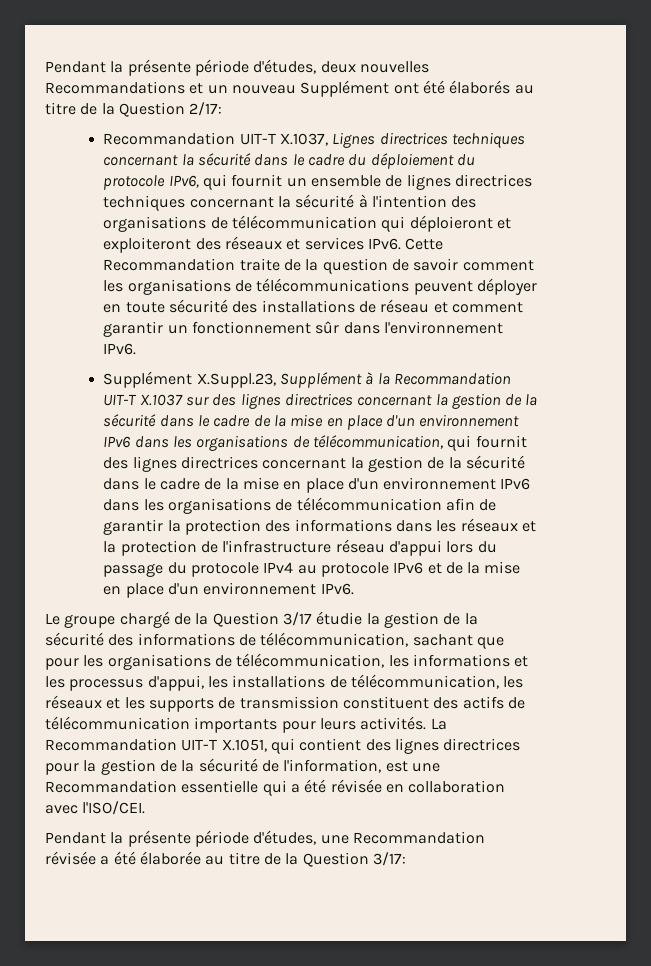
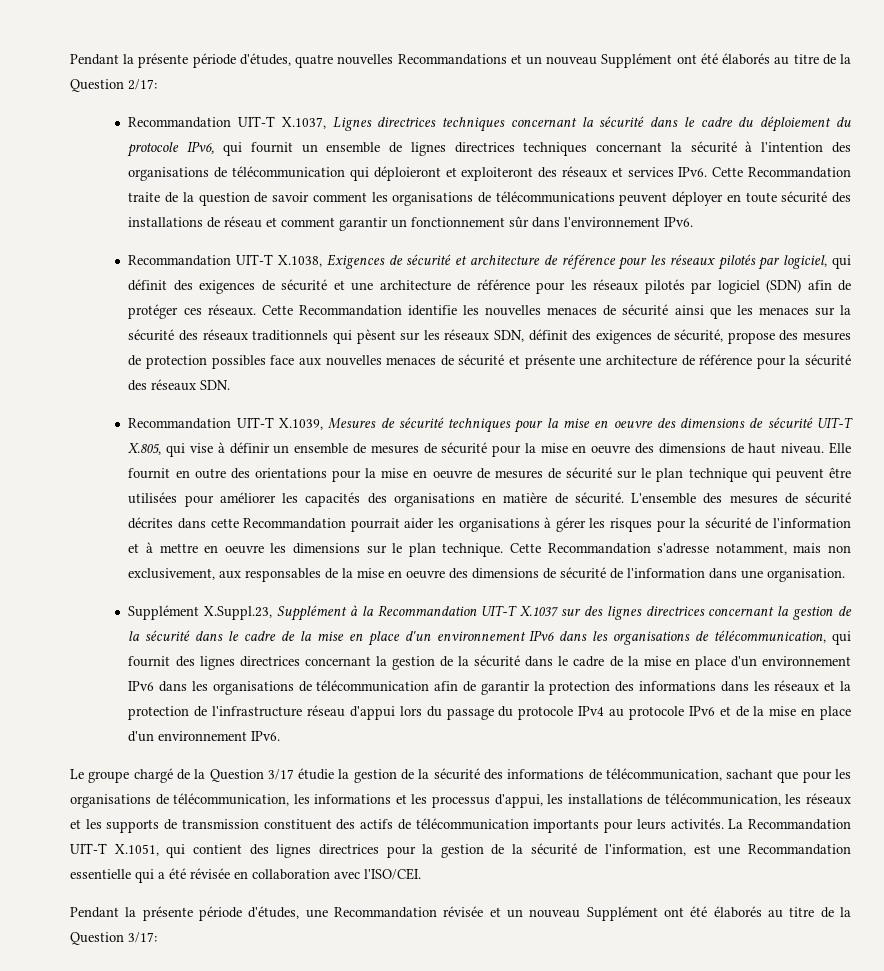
[45,59,356,76] Pendant la présente période d'études, deux -> [70,53,334,68] Pendant la présente période d'études, quatre
(137, 349) none -> [128,254,851,270] [128,279,852,294] [128,304,851,319] [128,329,852,344] [128,354,852,369] [128,379,231,391] [128,417,853,433] [128,442,852,457] [128,467,852,482] [128,492,852,507] [128,517,851,532] [128,542,851,557] [128,567,846,582] // Recommandation UIT-T X.1038, Exigences de sécurité et architecture de référence pour les réseaux pilotés par logiciel, qui définit des exigences de sécurité et une architecture de référence pour les réseaux pilotés par logiciel (SDN) afin de protéger ces réseaux. Cette Recommandation identifie les nouvelles menaces de sécurité ainsi que les menaces sur la sécurité des réseaux traditionnels qui pèsent sur les réseaux SDN, définit des exigences de sécurité, propose des mesures de protection possibles face aux nouvelles menaces de sécurité et présente une architecture de référence pour la sécurité des réseaux SDN. // Recommandation UIT-T X.1039, Mesures de sécurité techniques pour la mise en oeuvre des dimensions de sécurité UIT-T X.805, qui vise à définir un ensemble de mesures de sécurité pour la mise en oeuvre des dimensions de haut niveau. Elle fournit en outre des orientations pour la mise en oeuvre de mesures de sécurité sur le plan technique qui peuvent être utilisées pour améliorer les capacités des organisations en matière de sécurité. L'ensemble des mesures de sécurité décrites dans cette Recommandation pourrait aider les organisations à gérer les risques pour la sécurité de l'information et à mettre en oeuvre les dimensions sur le plan technique. Cette Recommandation s'adresse notamment, mais non exclusivement, aux responsables de la mise en oeuvre des dimensions de sécurité de l'information dans une organisation.
[100,851,201,865] a été élaborée -> [489,906,762,921] et un nouveau Supplément ont été élaborés

